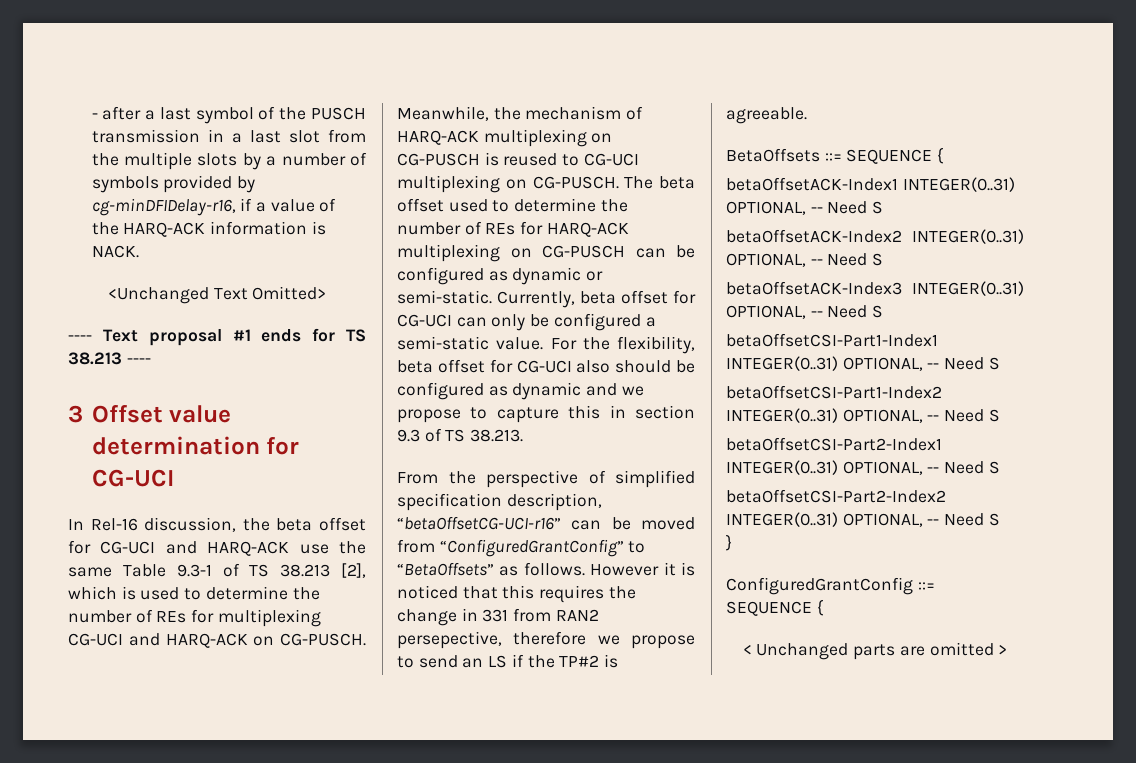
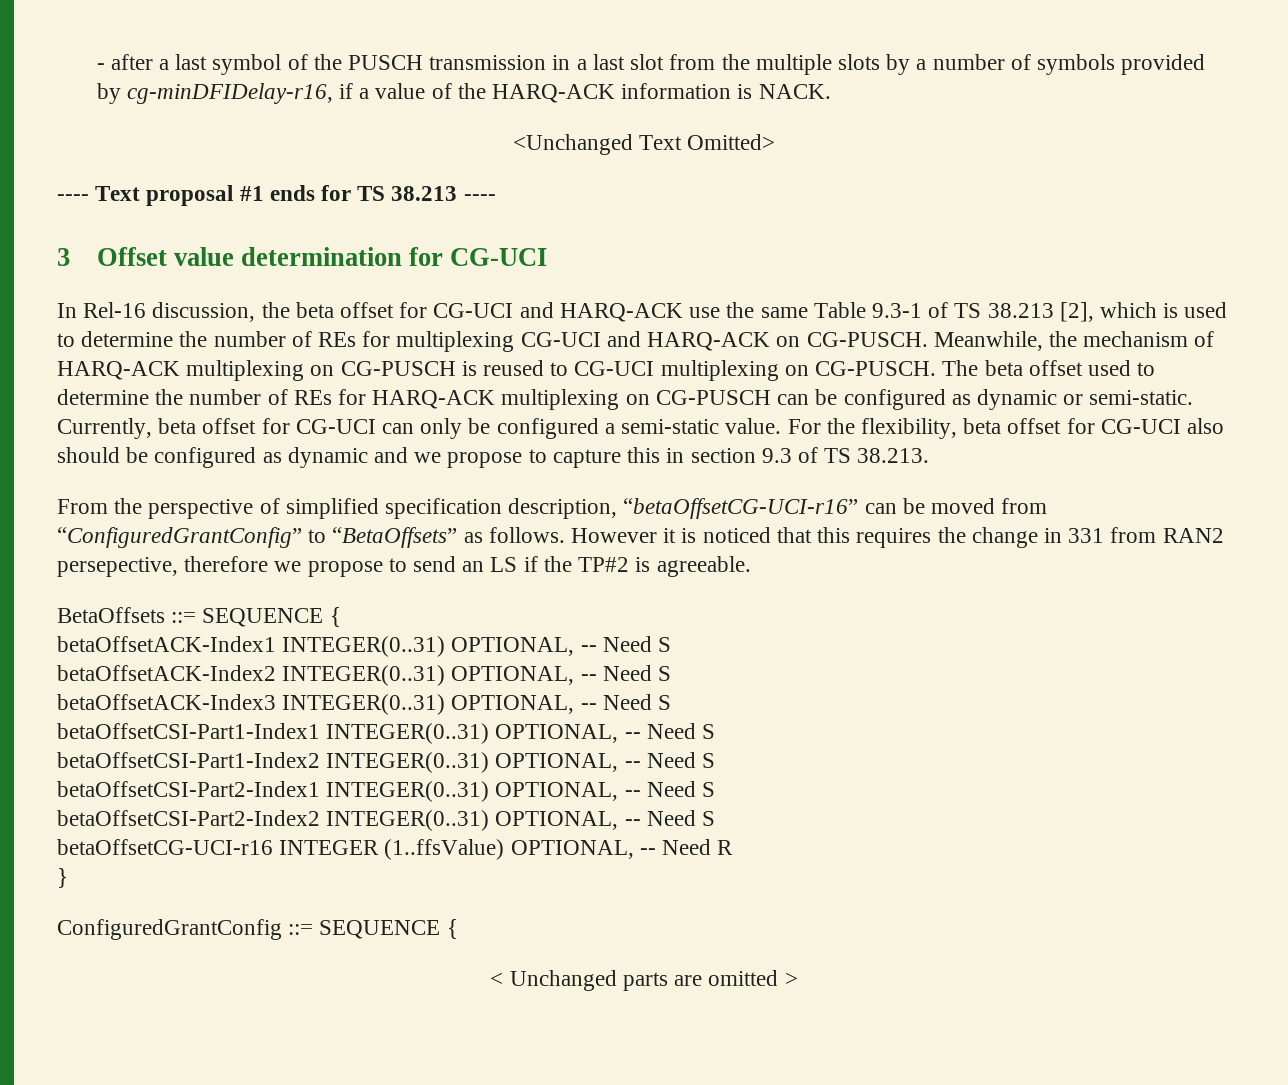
(1000, 519) none -> [57,839,734,860] // betaOffsetCG-UCI-r16 INTEGER (1..ffsValue) OPTIONAL, -- Need R

